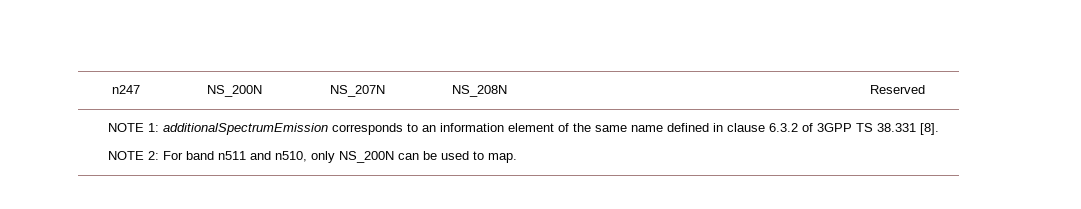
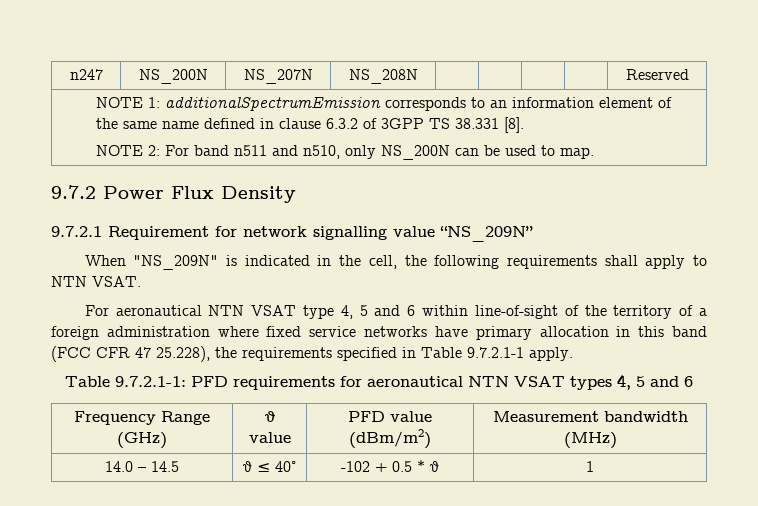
(518, 158) none -> [51,185,296,203] [51,226,533,242] [84,255,707,270] [51,276,141,287] [84,305,708,319] [51,326,708,340] [51,346,573,362] [65,374,693,390] [74,411,210,425] [117,432,167,449] [263,411,275,422] [248,432,291,443] [348,411,432,422] [349,429,431,449] [492,411,688,422] [563,432,617,449] [105,461,179,472] [242,461,296,472] [341,460,439,472] [586,461,594,472] // 9.7.2 Power Flux Density // 9.7.2.1 Requirement for network signalling value “NS_209N” // When "NS_209N" is indicated in the cell, the following requirements shall apply to NTN VSAT. // For aeronautical NTN VSAT type 4, 5 and 6 within line-of-sight of the territory of a foreign administration where fixed service networks have primary allocation in this band (FCC CFR 47 25.228), the requirements specified in Table 9.7.2.1-1 apply. // Table 9.7.2.1-1: PFD requirements for aeronautical NTN VSAT types 4, 5 and 6 // Frequency Range (GHz) | θ value | PFD value (dBm/m2) | Measurement bandwidth (MHz) // 14.0 – 14.5 | θ ≤ 40° | -102 + 0.5 * θ | 1

